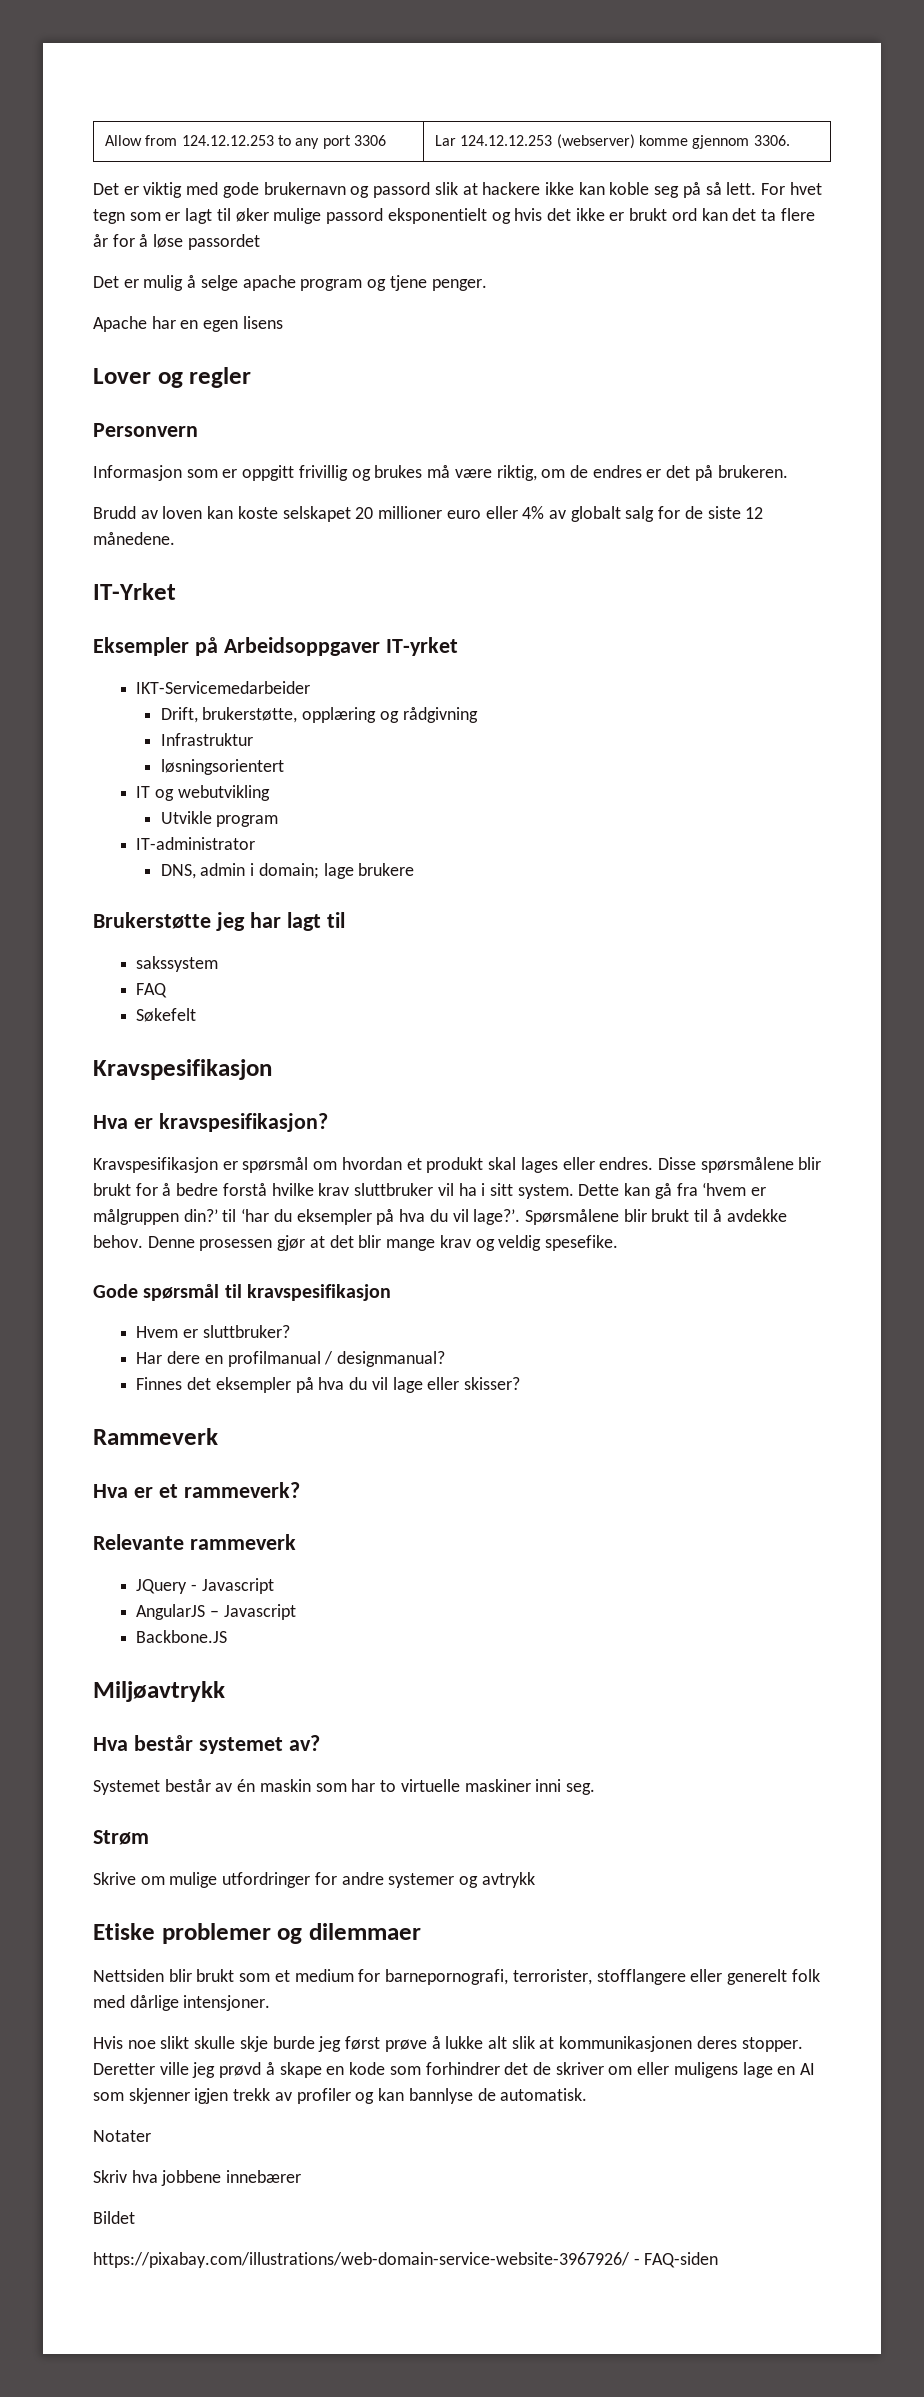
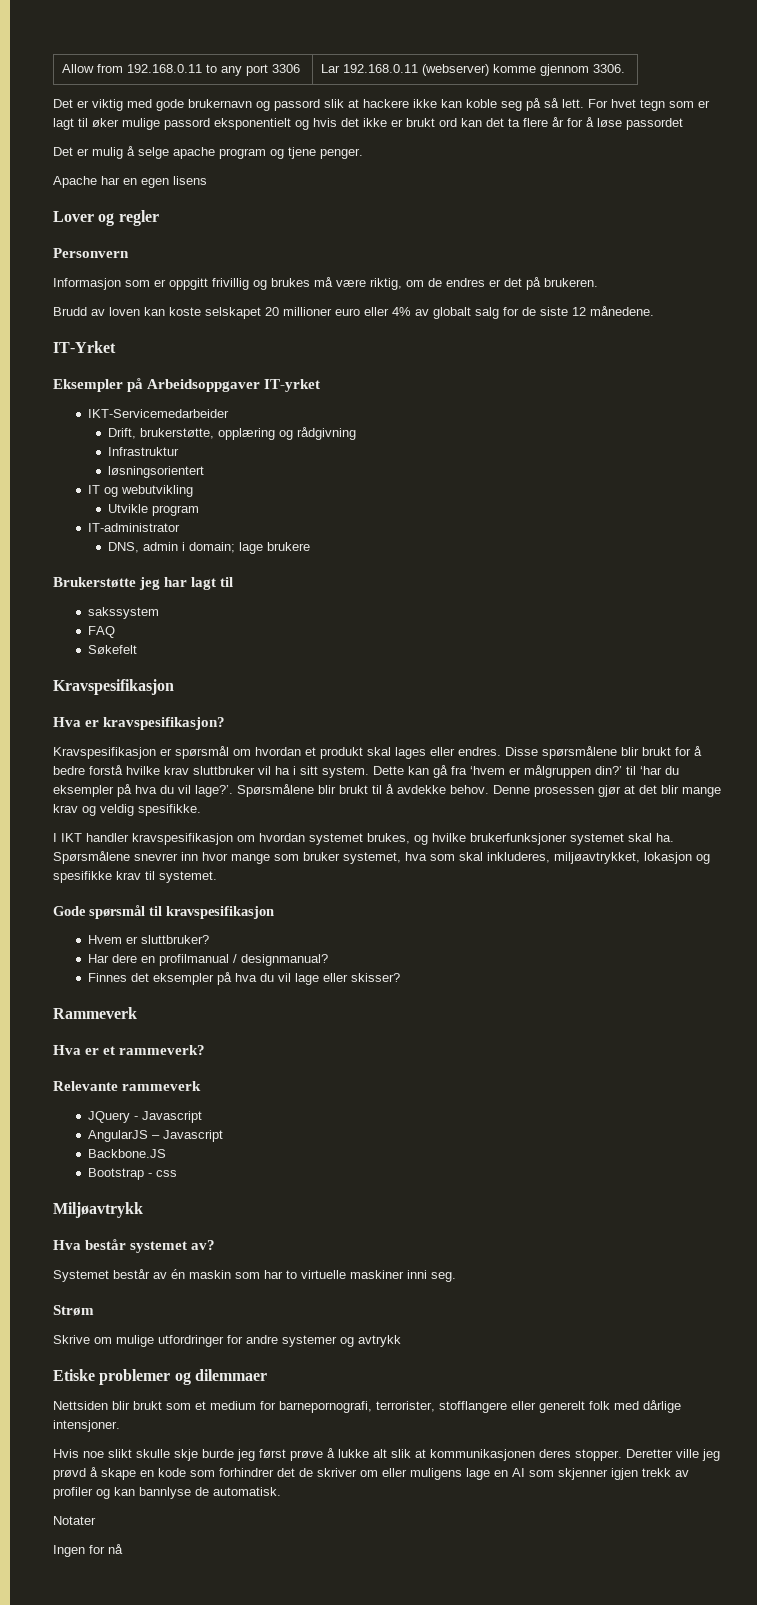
[181,135,274,146] 124.12.12.253 -> [126,64,202,73] 192.168.0.11
[460,135,553,146] 124.12.12.253 -> [342,64,418,73] 192.168.0.11
[544,1235,618,1251] spesefike. -> [138,804,201,816] [53,833,674,845] [53,851,710,864] [53,871,217,883] spesifikke. // I IKT handler kravspesifikasjon om hvordan systemet brukes, og hvilke brukerfunksjoner systemet skal ha. Spørsmålene snevrer inn hvor mange som bruker systemet, hva som skal inkluderes, miljøavtrykket, lokasjon og spesifikke krav til systemet.
(228, 1636) none -> [87,1168,177,1180] // Bootstrap - css
[93,2170,302,2186] [93,2211,135,2224] [93,2252,719,2268] Skriv hva jobbene innebærer // Bildet // https://pixabay.com/illustrations/web-domain-service-website-3967926/ - FAQ-siden -> [53,1544,123,1557] Ingen for nå

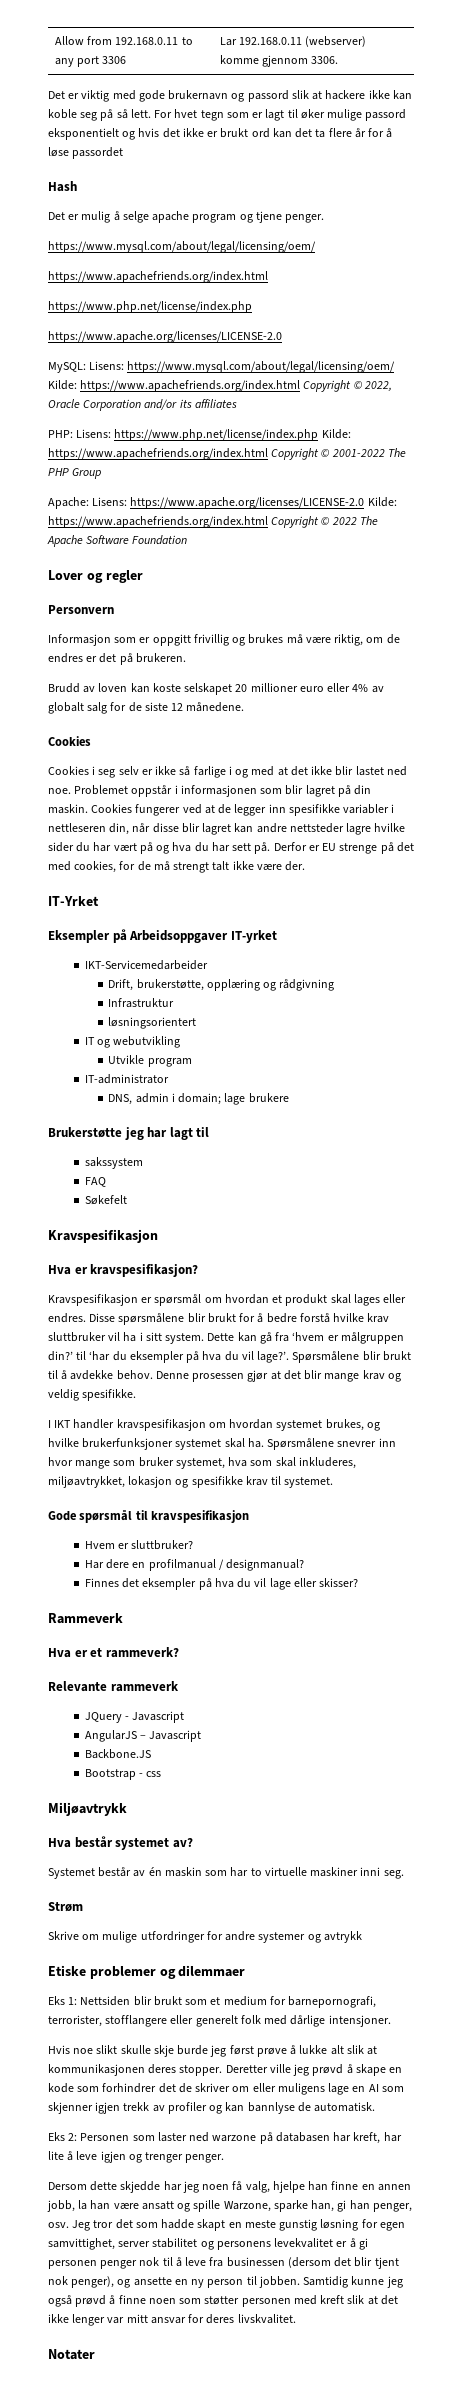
(683, 124) none -> [48,181,77,192] // Hash
[53,176,207,188] Apache har en egen lisens -> [48,241,316,253] [48,271,268,283] [48,301,252,313] [48,331,282,343] [48,361,396,373] [48,380,392,392] [48,399,237,411] [48,429,351,441] [48,448,406,460] [48,468,102,479] [48,497,397,509] [48,516,378,528] [47,535,188,547] https://www.mysql.com/about/legal/licensing/oem/ // https://www.apachefriends.org/index.html // https://www.php.net/license/index.php // https://www.apache.org/licenses/LICENSE-2.0 // MySQL: Lisens: https://www.mysql.com/about/legal/licensing/oem/ Kilde: https://www.apachefriends.org/index.html Copyright © 2022, Oracle Corporation and/or its affiliates // PHP: Lisens: https://www.php.net/license/index.php Kilde: https://www.apachefriends.org/index.html Copyright © 2001-2022 The PHP Group // Apache: Lisens: https://www.apache.org/licenses/LICENSE-2.0 Kilde: https://www.apachefriends.org/index.html Copyright © 2022 The Apache Software Foundation
(654, 311) none -> [48,736,91,746] [48,766,407,778] [48,785,372,797] [48,804,395,816] [48,823,406,835] [48,842,414,854] [48,861,306,873] // Cookies // Cookies i seg selv er ikke så farlige i og med at det ikke blir lastet ned noe. Problemet oppstår i informasjonen som blir lagret på din maskin. Cookies fungerer ved at de legger inn spesifikke variabler i nettleseren din, når disse blir lagret kan andre nettsteder lagre hvilke sider du har vært på og hva du har sett på. Derfor er EU strenge på det med cookies, for de må strengt talt ikke være der.
(267, 1375) none -> [48,1996,78,2005] Eks 1:
[53,1516,96,1525] [53,1544,123,1557] Notater // Ingen for nå -> [48,2132,402,2144] [48,2151,225,2163] [48,2181,411,2193] [47,2200,412,2212] [48,2219,405,2231] [48,2238,368,2250] [48,2257,399,2269] [48,2276,403,2288] [48,2295,398,2307] [48,2314,296,2326] [48,2349,95,2360] Eks 2: Personen som laster ned warzone på databasen har kreft, har lite å leve igjen og trenger penger. // Dersom dette skjedde har jeg noen få valg, hjelpe han finne en annen jobb, la han være ansatt og spille Warzone, sparke han, gi han penger, osv. Jeg tror det som hadde skapt en meste gunstig løsning for egen samvittighet, server stabilitet og personens levekvalitet er å gi personen penger nok til å leve fra businessen (dersom det blir tjent nok penger), og ansette en ny person til jobben. Samtidig kunne jeg også prøvd å finne noen som støtter personen med kreft slik at det ikke lenger var mitt ansvar for deres livskvalitet. // Notater

